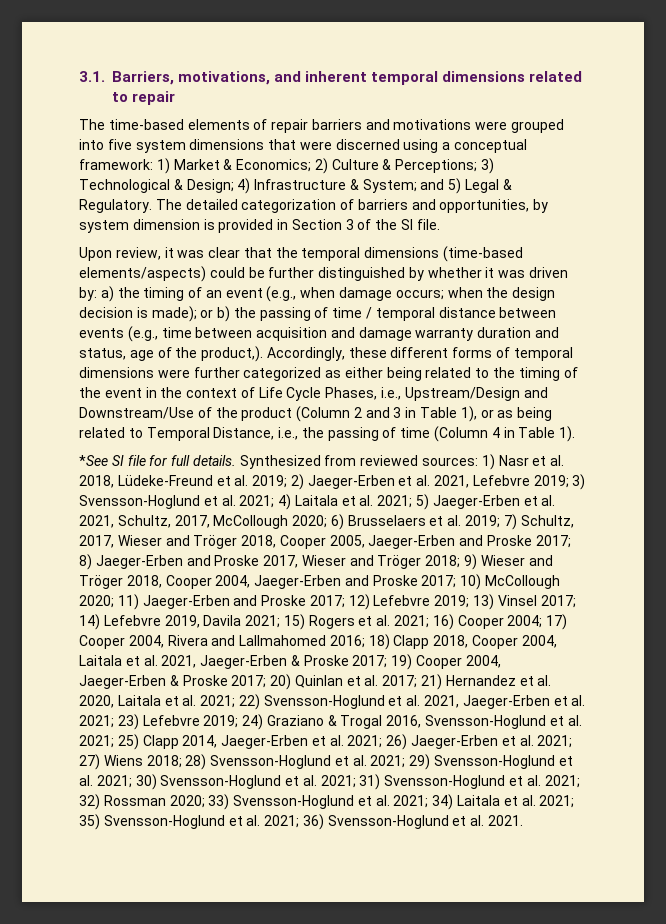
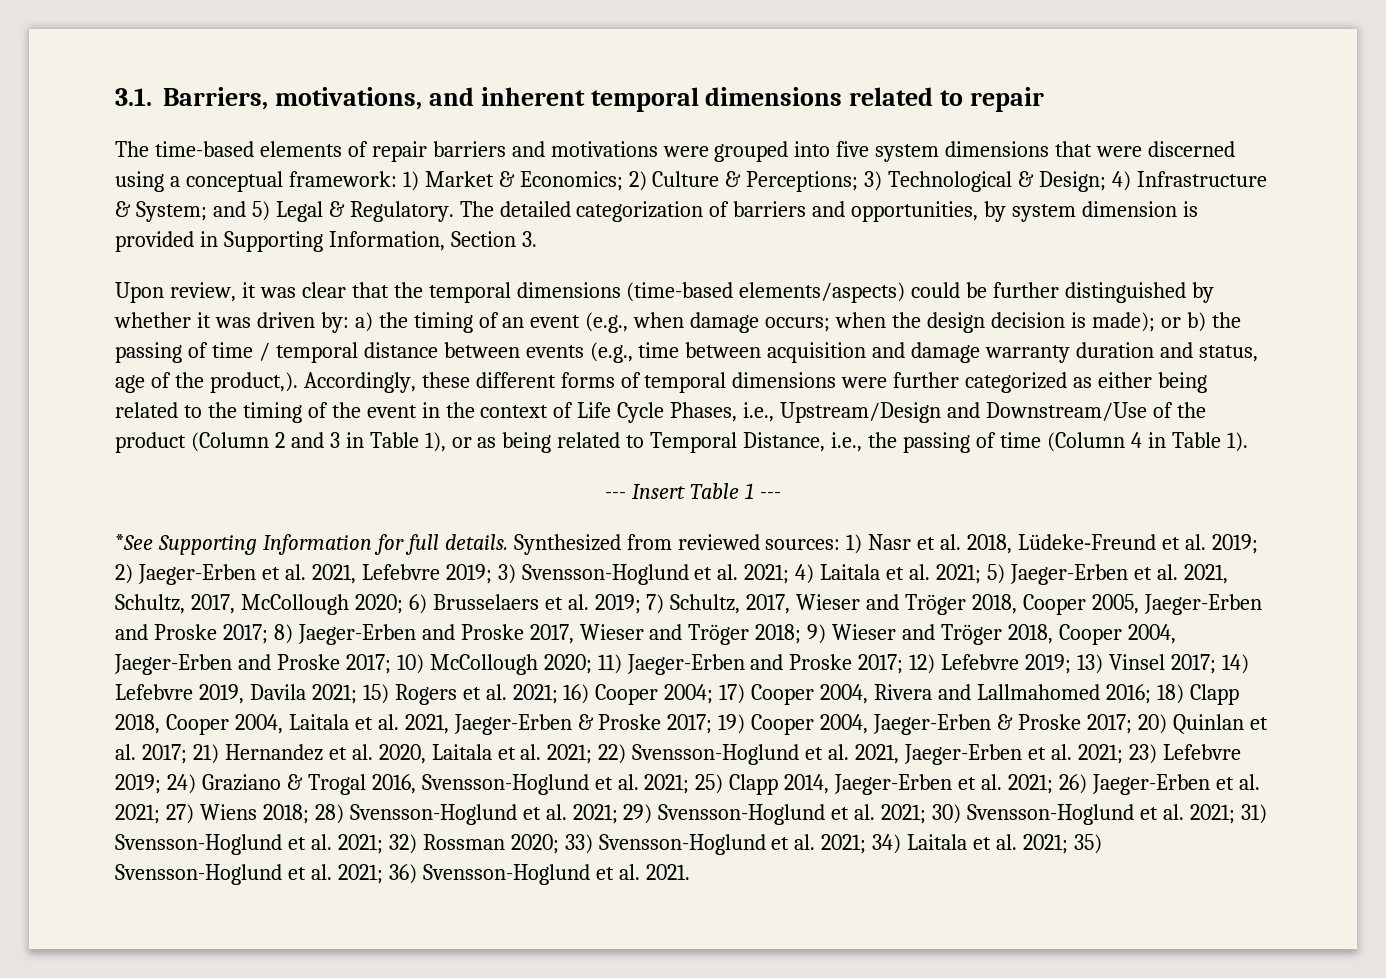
[291,219,440,230] Section 3 of the SI file. -> [223,231,537,252] Supporting Information, Section 3.
(576, 434) none -> [605,483,781,499] // --- Insert Table 1 ---
[111,455,146,466] SI file -> [157,534,372,555] Supporting Information

